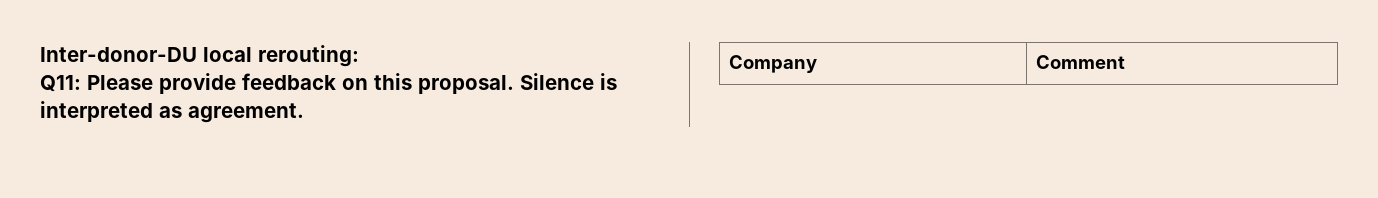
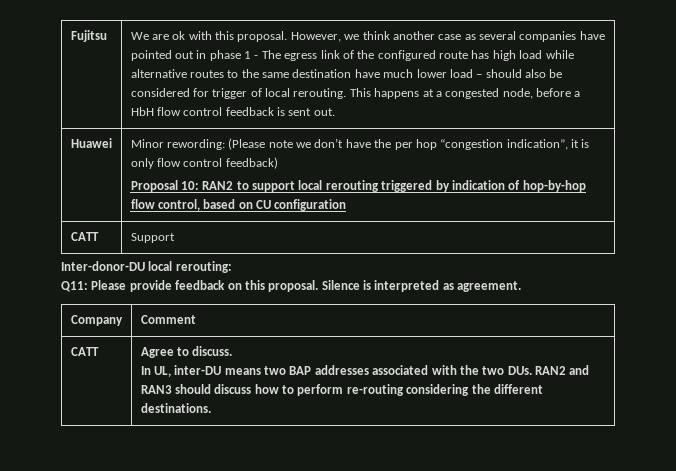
(40, 54) none -> [70,30,107,42] [130,31,605,42] [130,50,574,61] [130,69,563,78] [130,88,581,99] [130,107,335,116] [70,138,112,148] [130,138,590,150] [130,157,278,169] [130,180,586,192] [130,199,347,211] [70,232,99,241] [130,233,175,243] Fujitsu | We are ok with this proposal. However, we think another case as several companies have pointed out in phase 1 - The egress link of the configured route has high load while alternative routes to the same destination have much lower load – should also be considered for trigger of local rerouting. This happens at a congested node, before a HbH flow control feedback is sent out. // Huawei | Minor rewording: (Please note we don’t have the per hop “congestion indication”, it is only flow control feedback) // Proposal 10: RAN2 to support local rerouting triggered by indication of hop-by-hop flow control, based on CU configuration // CATT | Support //
(1126, 62) none -> [70,347,99,356] [140,346,233,358] [140,365,590,377] [140,384,543,396] [140,403,211,413] // CATT | Agree to discuss. // In UL, inter-DU means two BAP addresses associated with the two DUs. RAN2 and RAN3 should discuss how to perform re-routing considering the different destinations.

